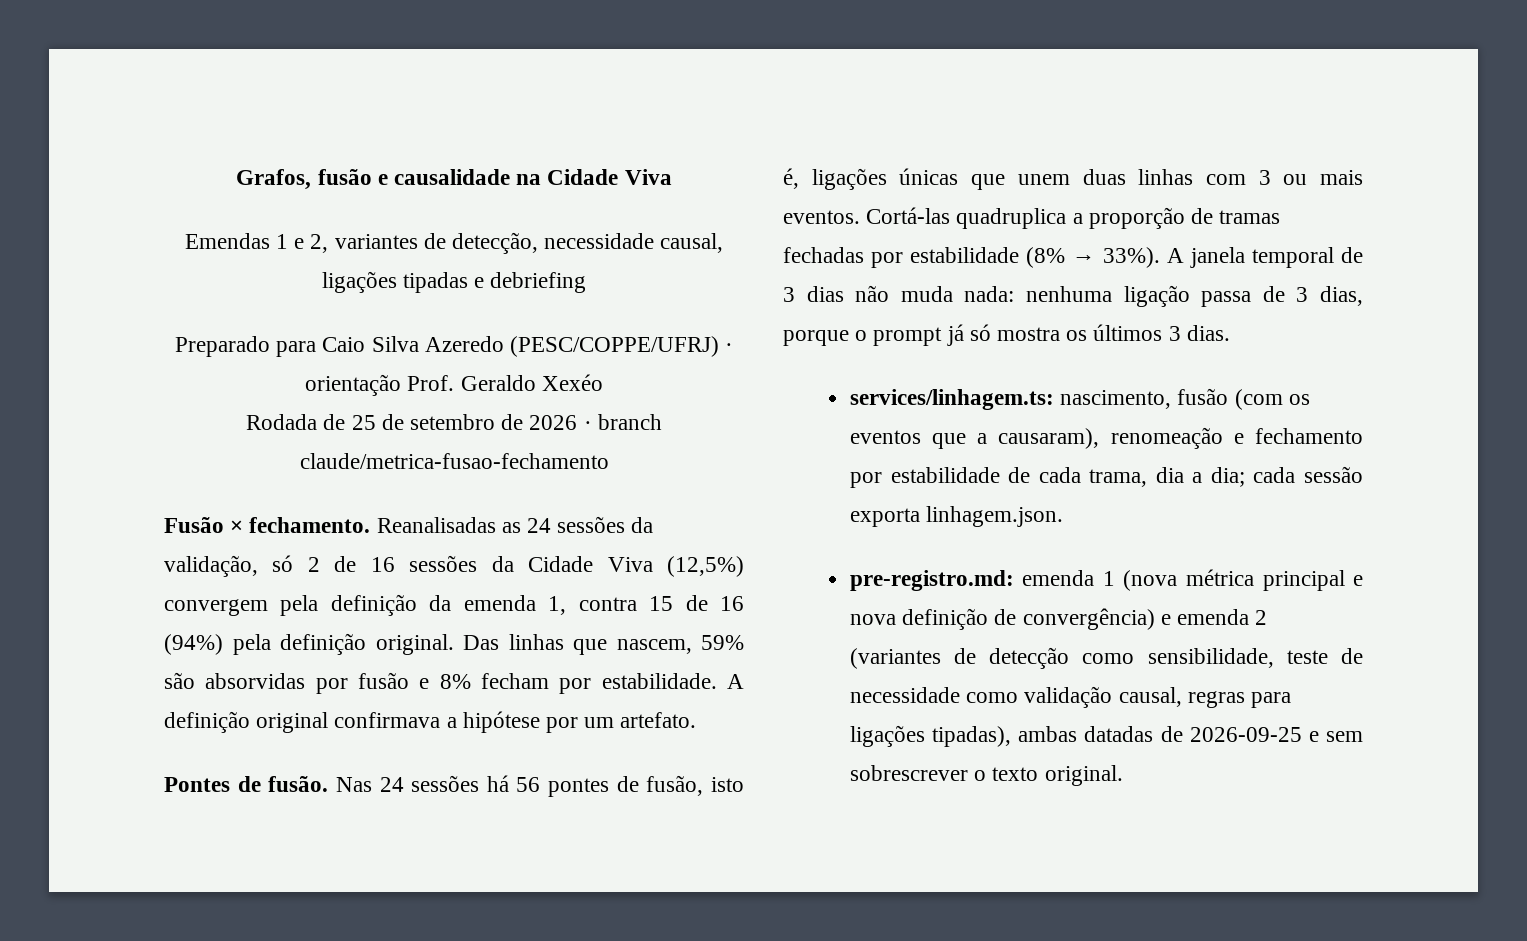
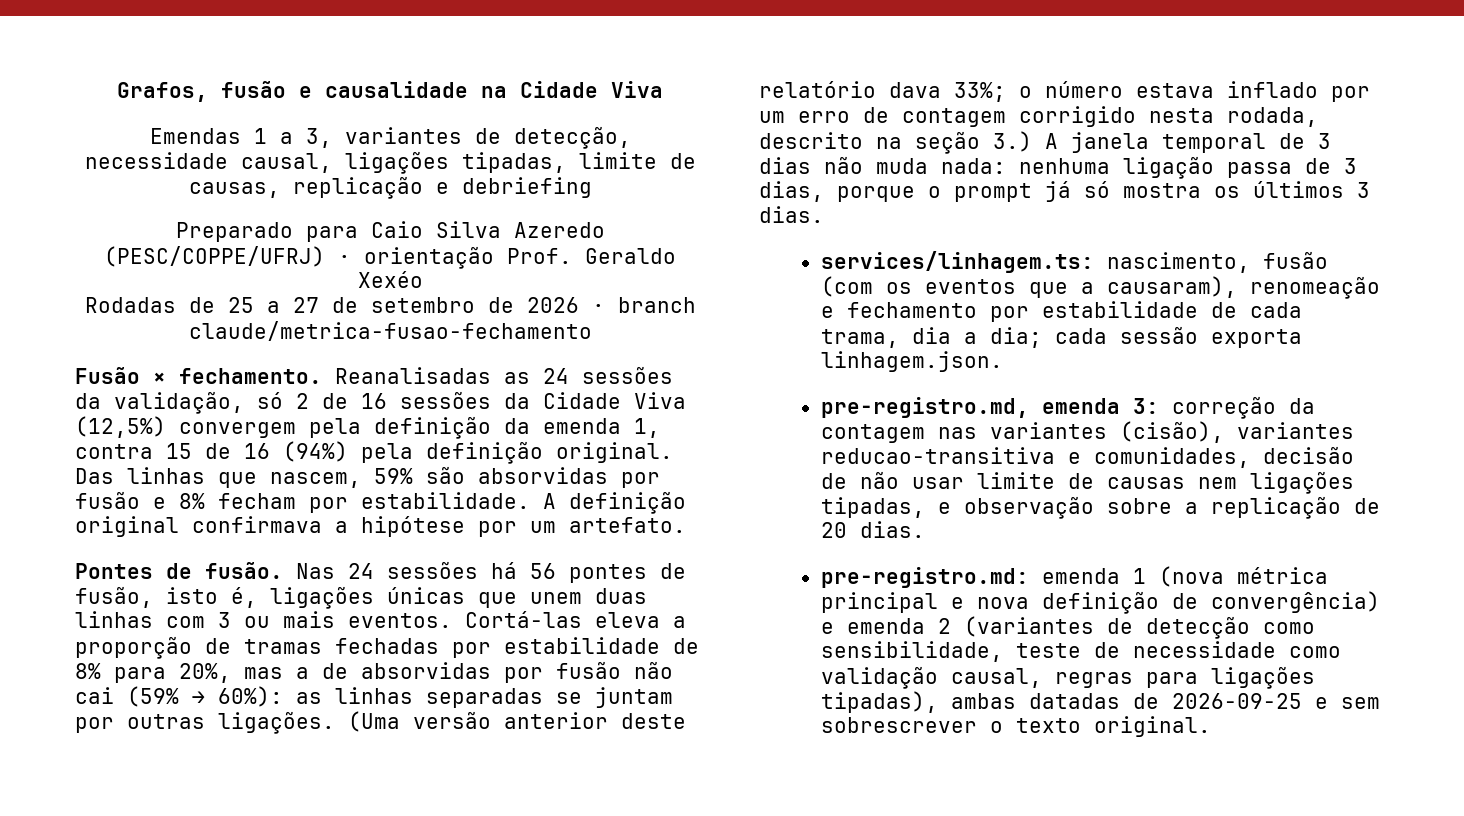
[294,234,329,253] e 2, -> [279,128,332,148] a 3,
[402,272,468,293] tipadas -> [461,152,696,173] [188,176,423,199] tipadas, limite de causas, replicação
[246,414,318,430] Rodada -> [84,297,176,313] Rodadas
(376, 422) none -> [266,297,319,313] a 27
[956,208,1067,229] quadruplica -> [595,612,660,628] eleva
[1026,247,1160,268] (8% → 33%). -> [673,638,699,654] [75,661,673,683] [75,686,673,708] [75,711,686,734] [759,81,1370,102] [759,106,1318,127] [759,131,1032,154] de 8% para 20%, mas a de absorvidas por fusão não cai (59% → 60%): as linhas separadas se juntam por outras ligações. (Uma versão anterior deste relatório dava 33%; o número estava inflado por um erro de contagem corrigido nesta rodada, descrito na seção 3.)
(1064, 516) none -> [820,396,1315,419] [820,421,1354,443] [820,446,1354,468] [820,471,1354,494] [820,496,1380,519] [820,521,925,538] // pre-registro.md, emenda 3: correção da contagem nas variantes (cisão), variantes reducao-transitiva e comunidades, decisão de não usar limite de causas nem ligações tipadas, e observação sobre a replicação de 20 dias.

